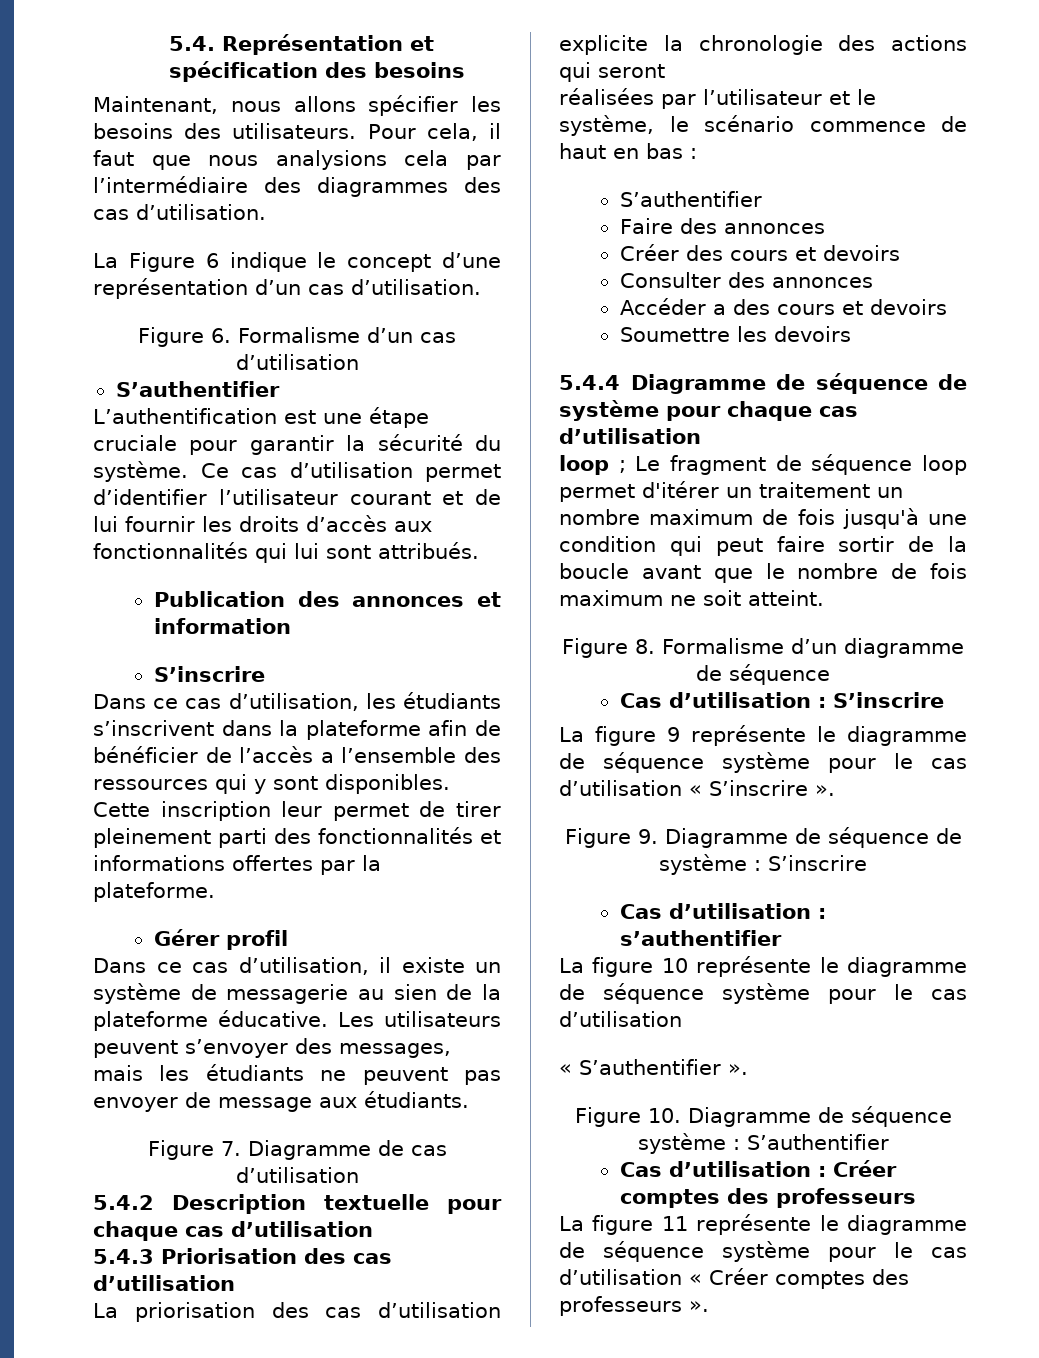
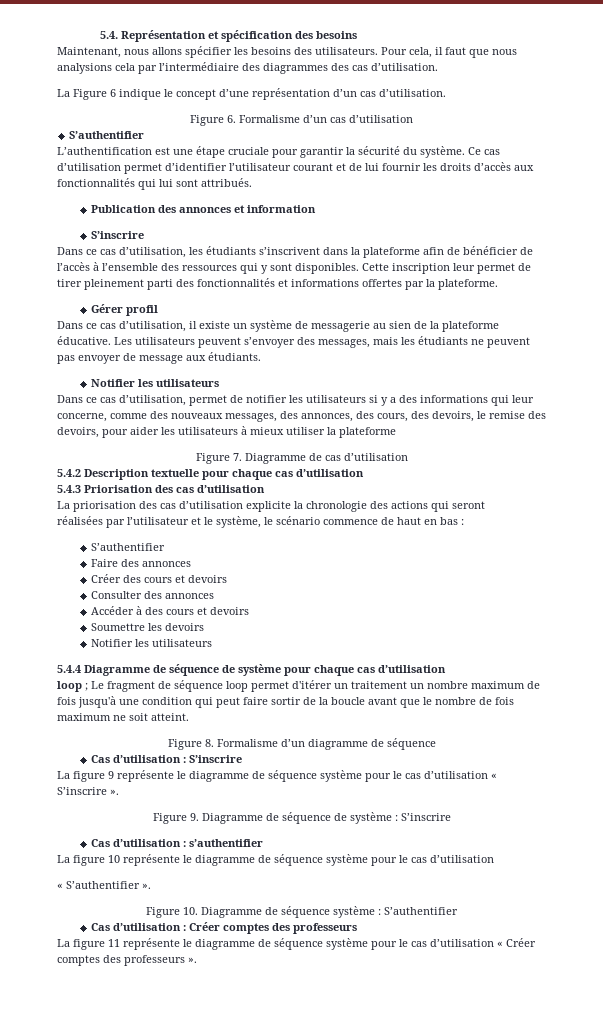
[320,752,334,763] a -> [93,262,99,271] à
(469, 1099) none -> [90,379,219,387] [57,395,534,406] [57,411,546,422] [57,426,396,438] // Notifier les utilisateurs // Dans ce cas d’utilisation, permet de notifier les utilisateurs si y a des informations qui leur concerne, comme des nouveaux messages, des annonces, des cours, des devoirs, le remise des devoirs, pour aider les utilisateurs à mieux utiliser la plateforme
[712,304,726,315] a -> [135,606,142,615] à
(851, 334) none -> [90,639,212,647] // Notifier les utilisateurs

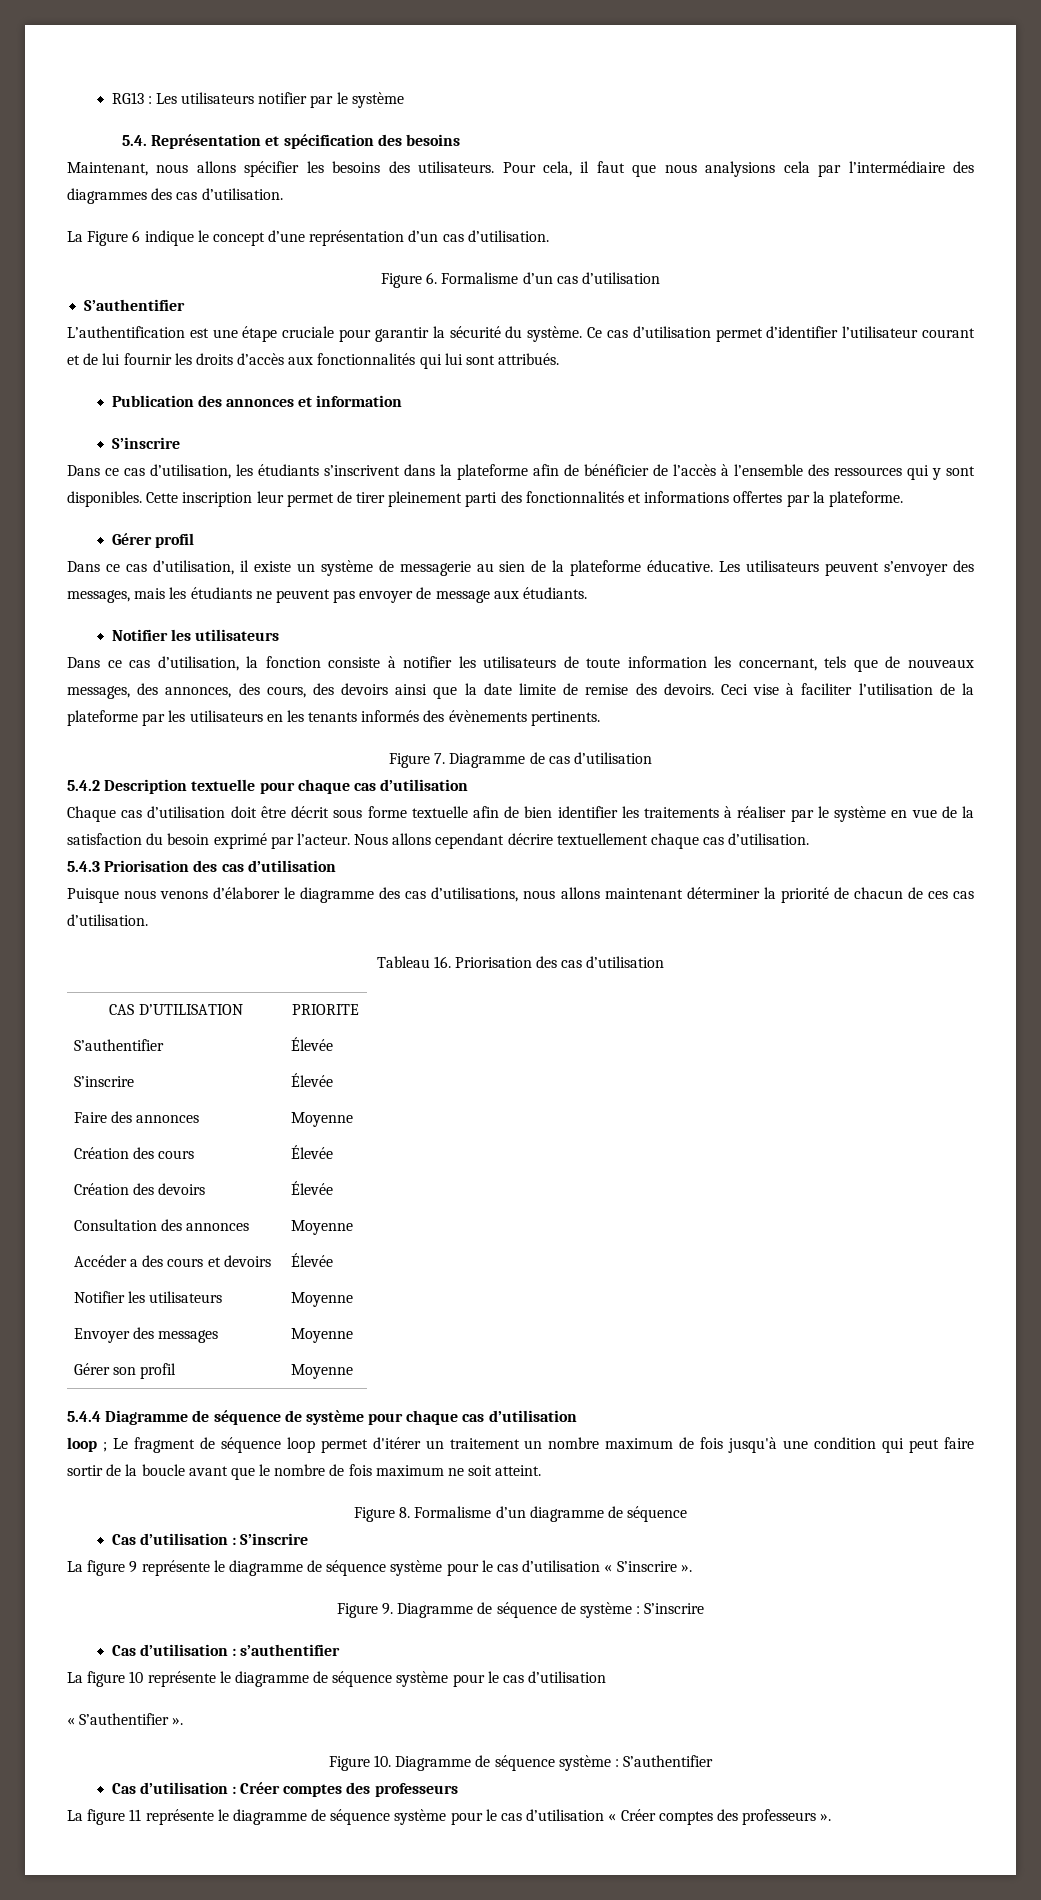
(100, 35) none -> [111,92,404,108] RG13 : Les utilisateurs notifier par le système //
[189,395,534,406] [57,411,168,422] permet de notifier les utilisateurs si y a des informations qui leur concerne, comme des -> [246,656,901,672] la fonction consiste à notifier les utilisateurs de toute information les concernant, tels que de
[432,411,546,422] [57,426,396,438] devoirs, le remise des devoirs, pour aider les utilisateurs à mieux utiliser la plateforme -> [341,683,974,699] [67,710,600,726] devoirs ainsi que la date limite de remise des devoirs. Ceci vise à faciliter l’utilisation de la plateforme par les utilisateurs en les tenants informés des évènements pertinents.
(364, 473) none -> [67,806,975,822] [67,833,810,849] // Chaque cas d’utilisation doit être décrit sous forme textuelle afin de bien identifier les traitements à réaliser par le système en vue de la satisfaction du besoin exprimé par l’acteur. Nous allons cependant décrire textuellement chaque cas d’utilisation.
[57,501,485,512] [57,516,464,528] [90,543,165,551] [90,559,191,567] [90,574,227,583] [90,591,214,599] [90,606,249,615] [90,623,204,631] [90,639,212,647] La priorisation des cas d’utilisation explicite la chronologie des actions qui seront // réalisées par l’utilisateur et le système, le scénario commence de haut en bas : // S’authentifier // Faire des annonces // Créer des cours et devoirs // Consulter des annonces // Accéder à des cours et devoirs // Soumettre les devoirs // Notifier les utilisateurs -> [67,887,975,903] [67,914,148,926] [376,956,665,968] [109,1004,243,1015] [292,1004,359,1015] [73,1039,164,1051] [290,1037,333,1051] [73,1076,134,1087] [290,1073,333,1087] [73,1111,200,1123] [290,1112,353,1127] [73,1147,195,1159] [290,1145,333,1159] [73,1183,206,1195] [290,1181,333,1195] [73,1219,250,1231] [290,1220,353,1235] [73,1255,271,1267] [290,1253,333,1267] [73,1291,223,1303] [290,1292,353,1307] [73,1327,219,1343] [290,1328,353,1343] [73,1363,177,1379] [290,1364,353,1379] Puisque nous venons d’élaborer le diagramme des cas d’utilisations, nous allons maintenant déterminer la priorité de chacun de ces cas d’utilisation. // Tableau 16. Priorisation des cas d’utilisation // CAS D’UTILISATION | PRIORITE // S’authentifier | Élevée // S’inscrire | Élevée // Faire des annonces | Moyenne // Création des cours | Élevée // Création des devoirs | Élevée // Consultation des annonces | Moyenne // Accéder a des cours et devoirs | Élevée // Notifier les utilisateurs | Moyenne // Envoyer des messages | Moyenne // Gérer son profil | Moyenne

